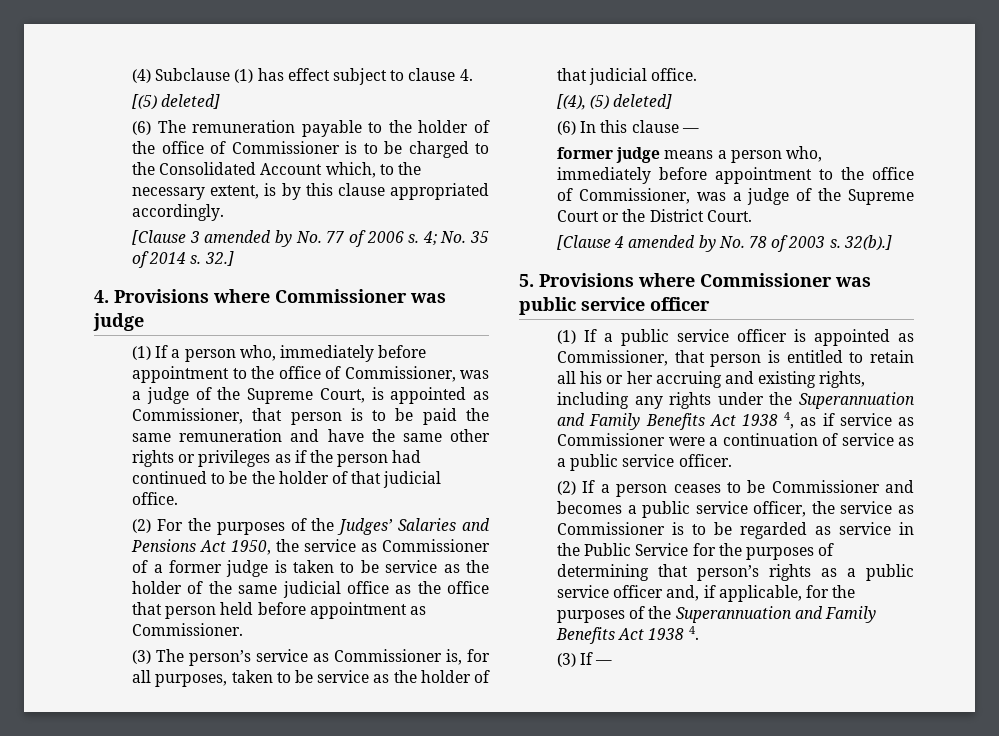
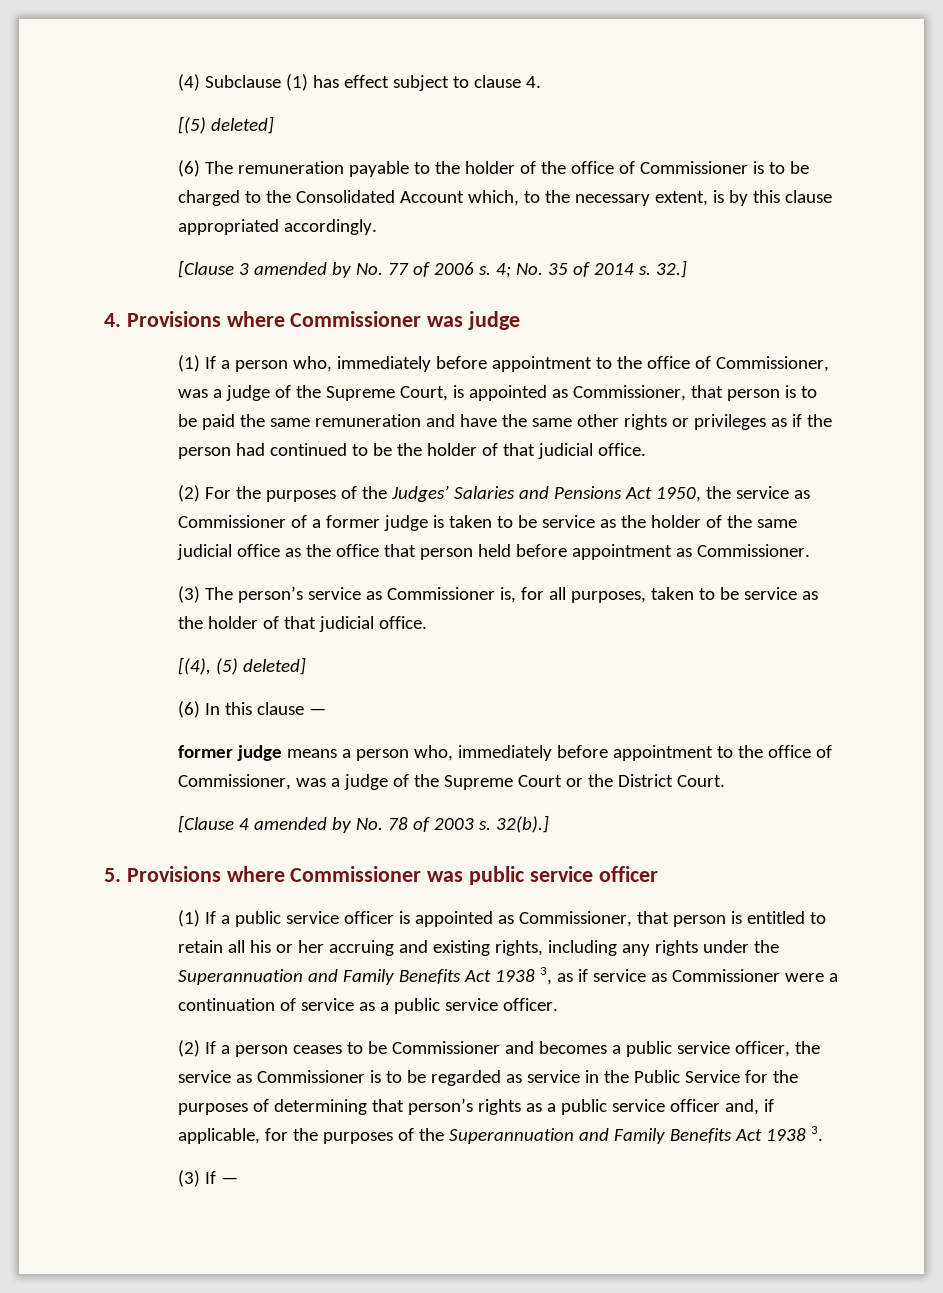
[784,412,795,429] 4, -> [539,967,552,985] 3,
[688,626,699,640] 4. -> [810,1126,823,1141] 3.

